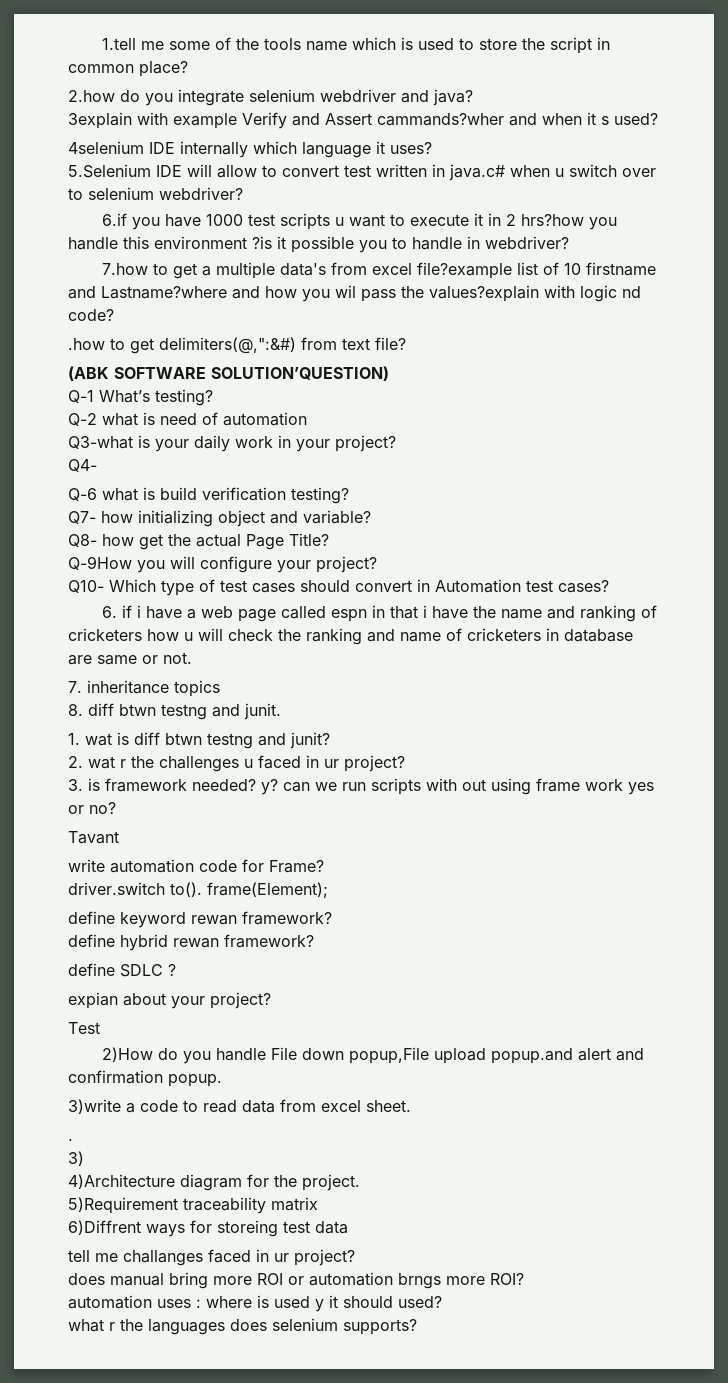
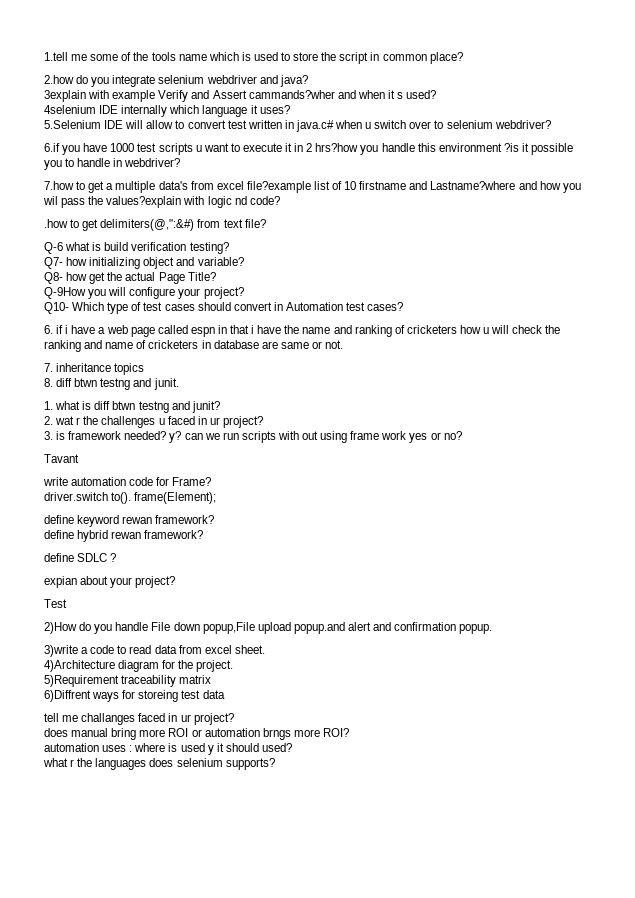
[68,366,389,381] [68,389,213,406] [68,412,307,426] [68,435,396,452] [68,459,97,472] // (ABK SOFTWARE SOLUTION’QUESTION) // Q-1 What’s testing? // Q-2 what is need of automation // Q3-what is your daily work in your project? // Q4- -> (266, 223) none
[85,733,112,746] wat -> [55,401,81,410] what
[68,1138,73,1141] [68,1151,84,1166] // . // 3) -> (265, 649) none

